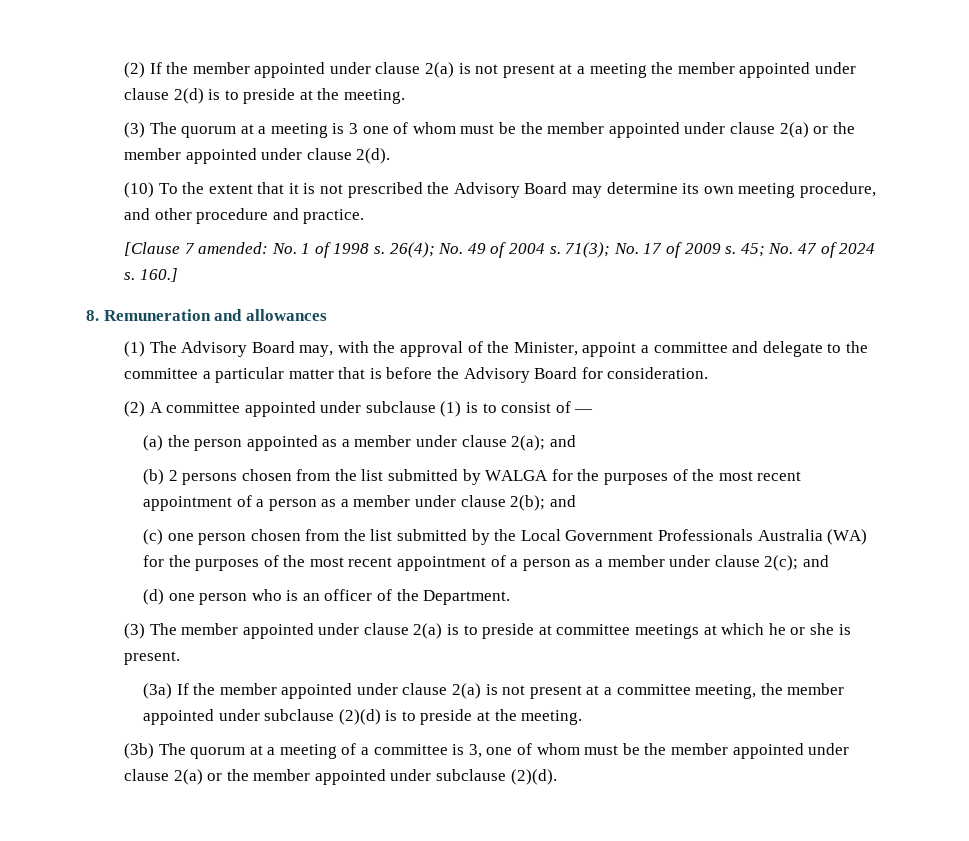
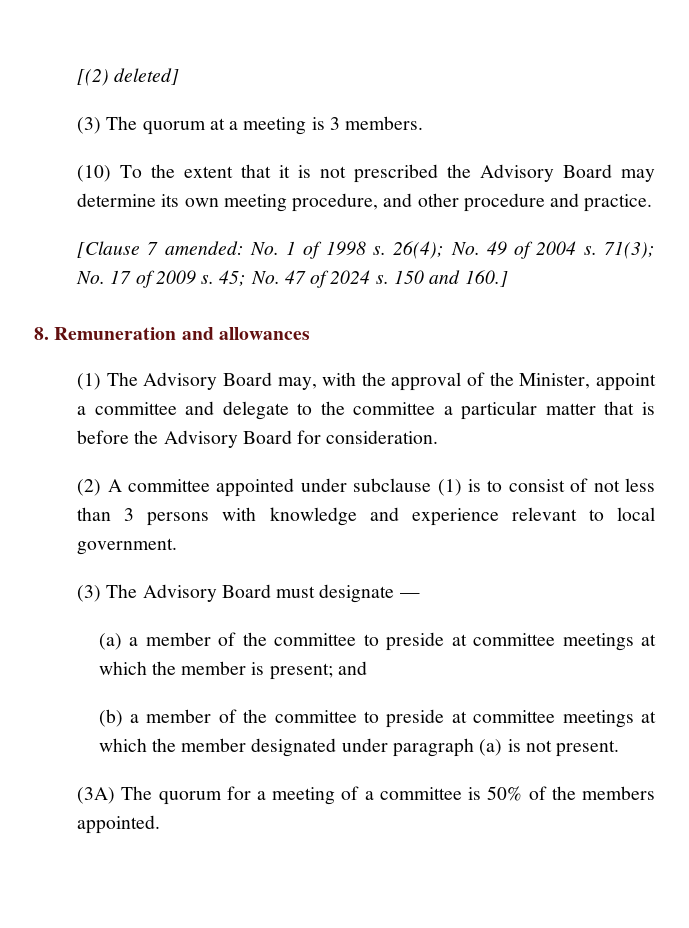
[123,62,856,78] [123,88,406,104] (2) If the member appointed under clause 2(a) is not present at a meeting the member appointed under clause 2(d) is to preside at the meeting. -> [77,68,180,86] [(2) deleted]
[362,122,855,138] [123,148,391,164] one of whom must be the member appointed under clause 2(a) or the member appointed under clause 2(d). -> [345,116,424,130] members.
(135, 276) none -> [394,270,461,284] 150 and
[574,409,594,413] [142,435,576,451] [142,469,802,485] [142,495,576,511] [142,529,868,545] [142,555,829,571] [142,589,511,605] [123,623,851,639] [123,651,180,665] [142,683,845,699] [142,709,583,725] [123,743,263,759] — // (a) the person appointed as a member under clause 2(a); and // (b) 2 persons chosen from the list submitted by WALGA for the purposes of the most recent appointment of a person as a member under clause 2(b); and // (c) one person chosen from the list submitted by the Local Government Professionals Australia (WA) for the purposes of the most recent appointment of a person as a member under clause 2(c); and // (d) one person who is an officer of the Department. // (3) The member appointed under clause 2(a) is to preside at committee meetings at which he or she is present. // (3a) If the member appointed under clause 2(a) is not present at a committee meeting, the member appointed under subclause (2)(d) is to preside at the meeting. // (3b) The quorum at -> [593,478,655,492] [77,507,655,526] [77,538,178,555] [77,584,420,603] [98,632,656,651] [98,661,367,680] [98,709,656,728] [98,738,620,757] [77,786,251,805] not less than 3 persons with knowledge and experience relevant to local government. // (3) The Advisory Board must designate — // (a) a member of the committee to preside at committee meetings at which the member is present; and // (b) a member of the committee to preside at committee meetings at which the member designated under paragraph (a) is not present. // (3A) The quorum for
[468,743,850,759] [123,769,557,785] 3, one of whom must be the member appointed under clause 2(a) or the member appointed under subclause (2)(d). -> [487,786,655,801] [77,815,161,834] 50% of the members appointed.

